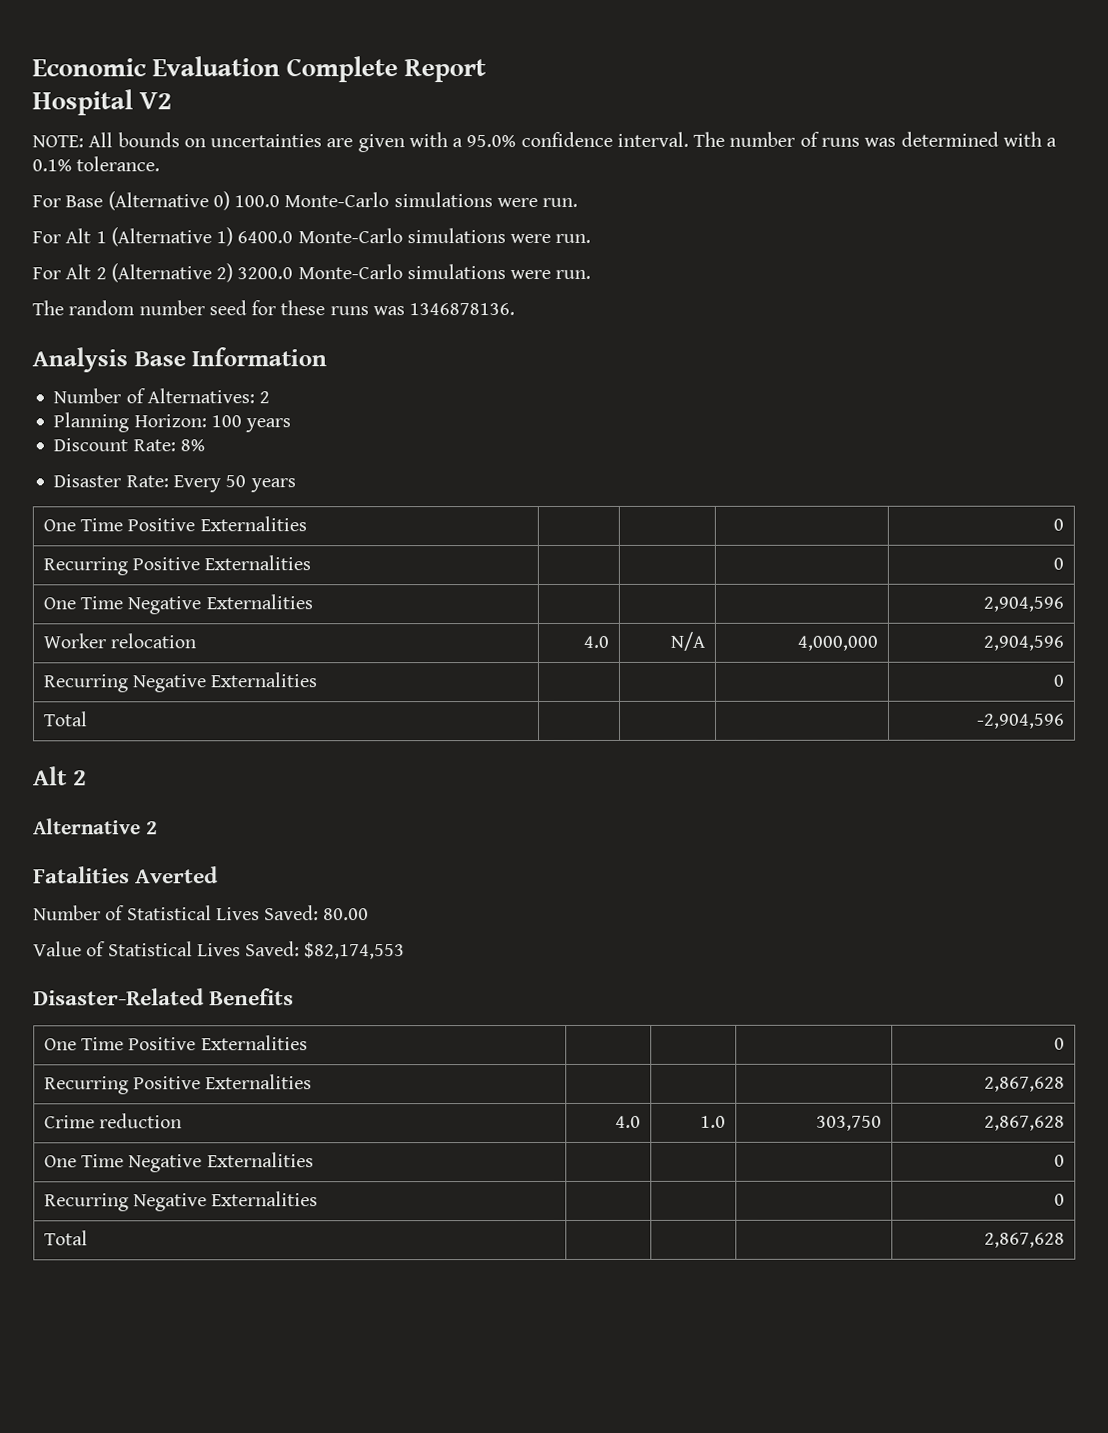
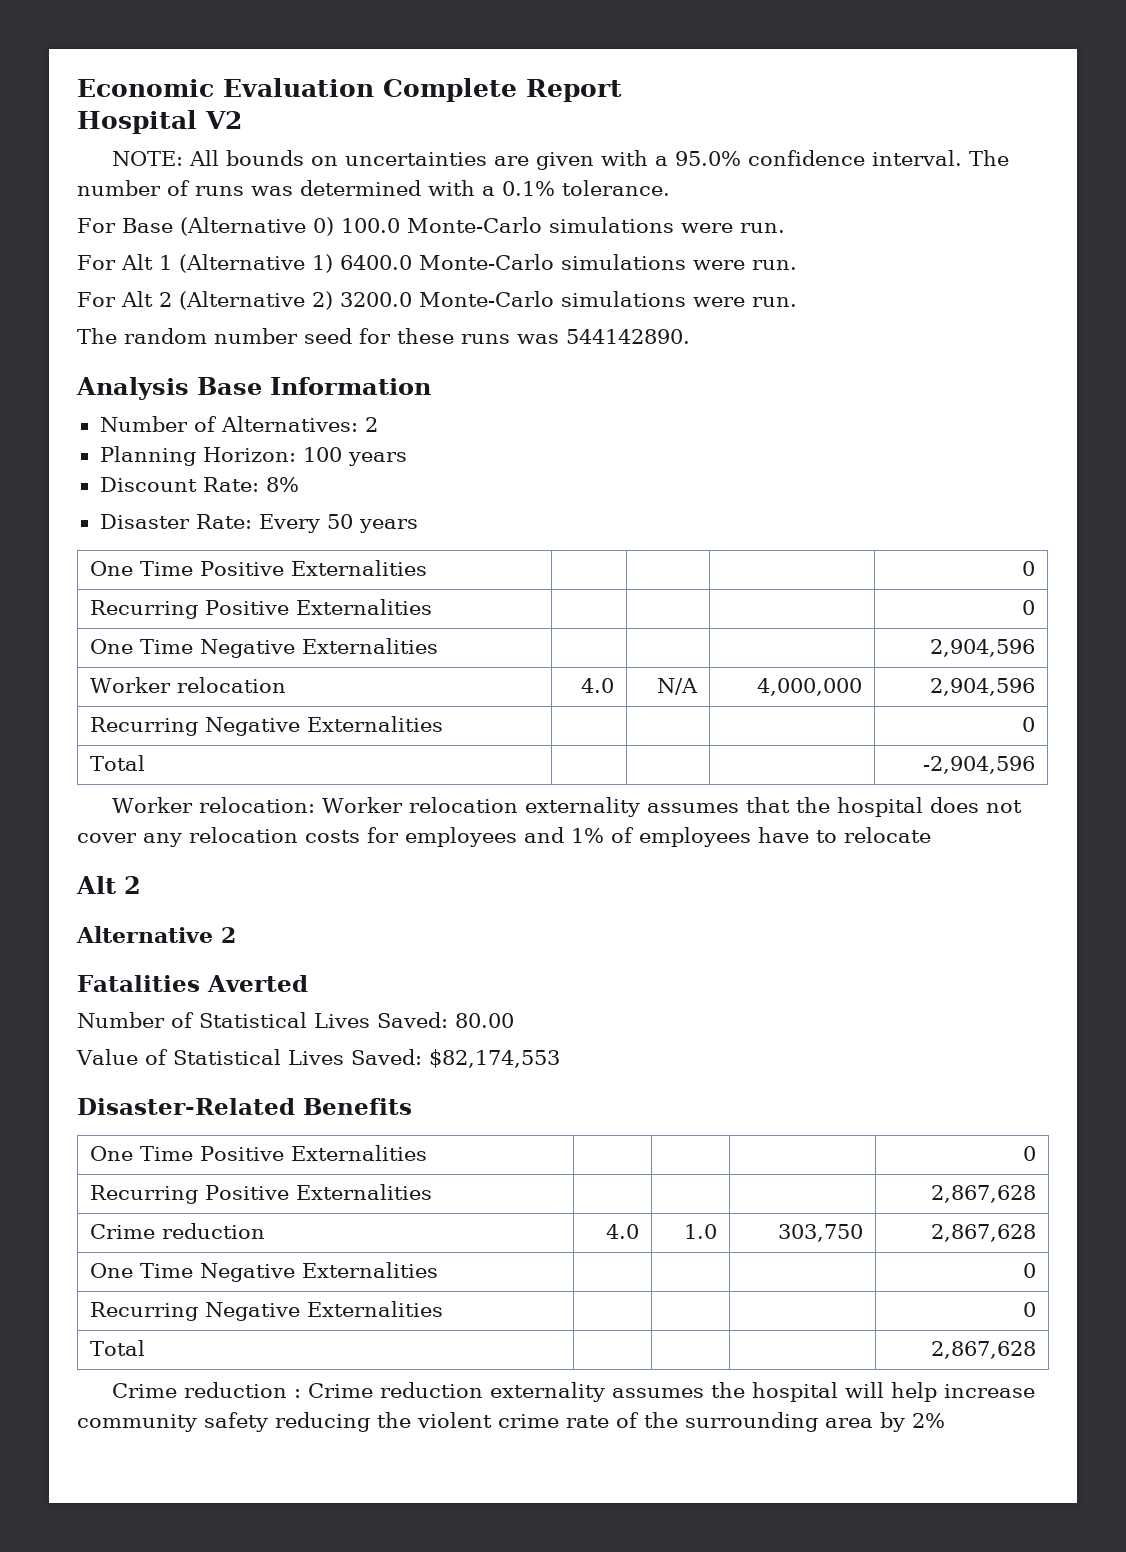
[409,303,516,316] 1346878136. -> [566,329,690,344] 544142890.
(1066, 721) none -> [112,797,1023,817] [77,827,931,847] // Worker relocation: Worker relocation externality assumes that the hospital does not cover any relocation costs for employees and 1% of employees have to relocate
(1066, 1240) none -> [112,1382,1036,1402] [77,1412,945,1432] // Crime reduction : Crime reduction externality assumes the hospital will help increase community safety reducing the violent crime rate of the surrounding area by 2%

